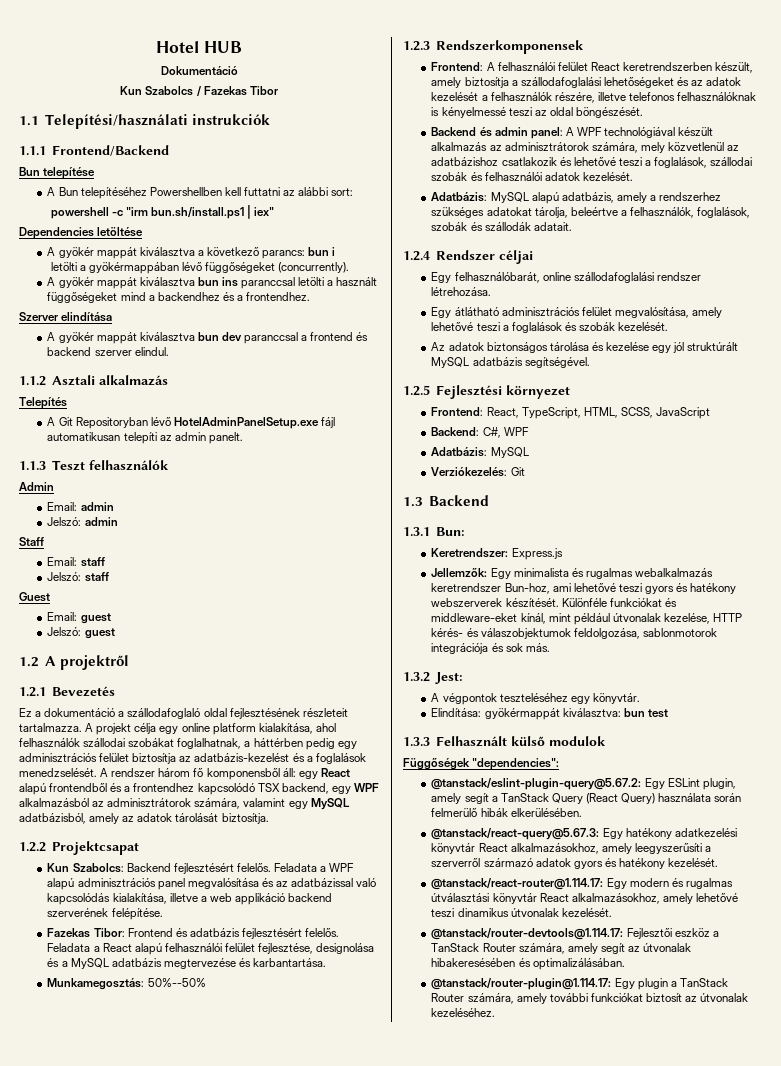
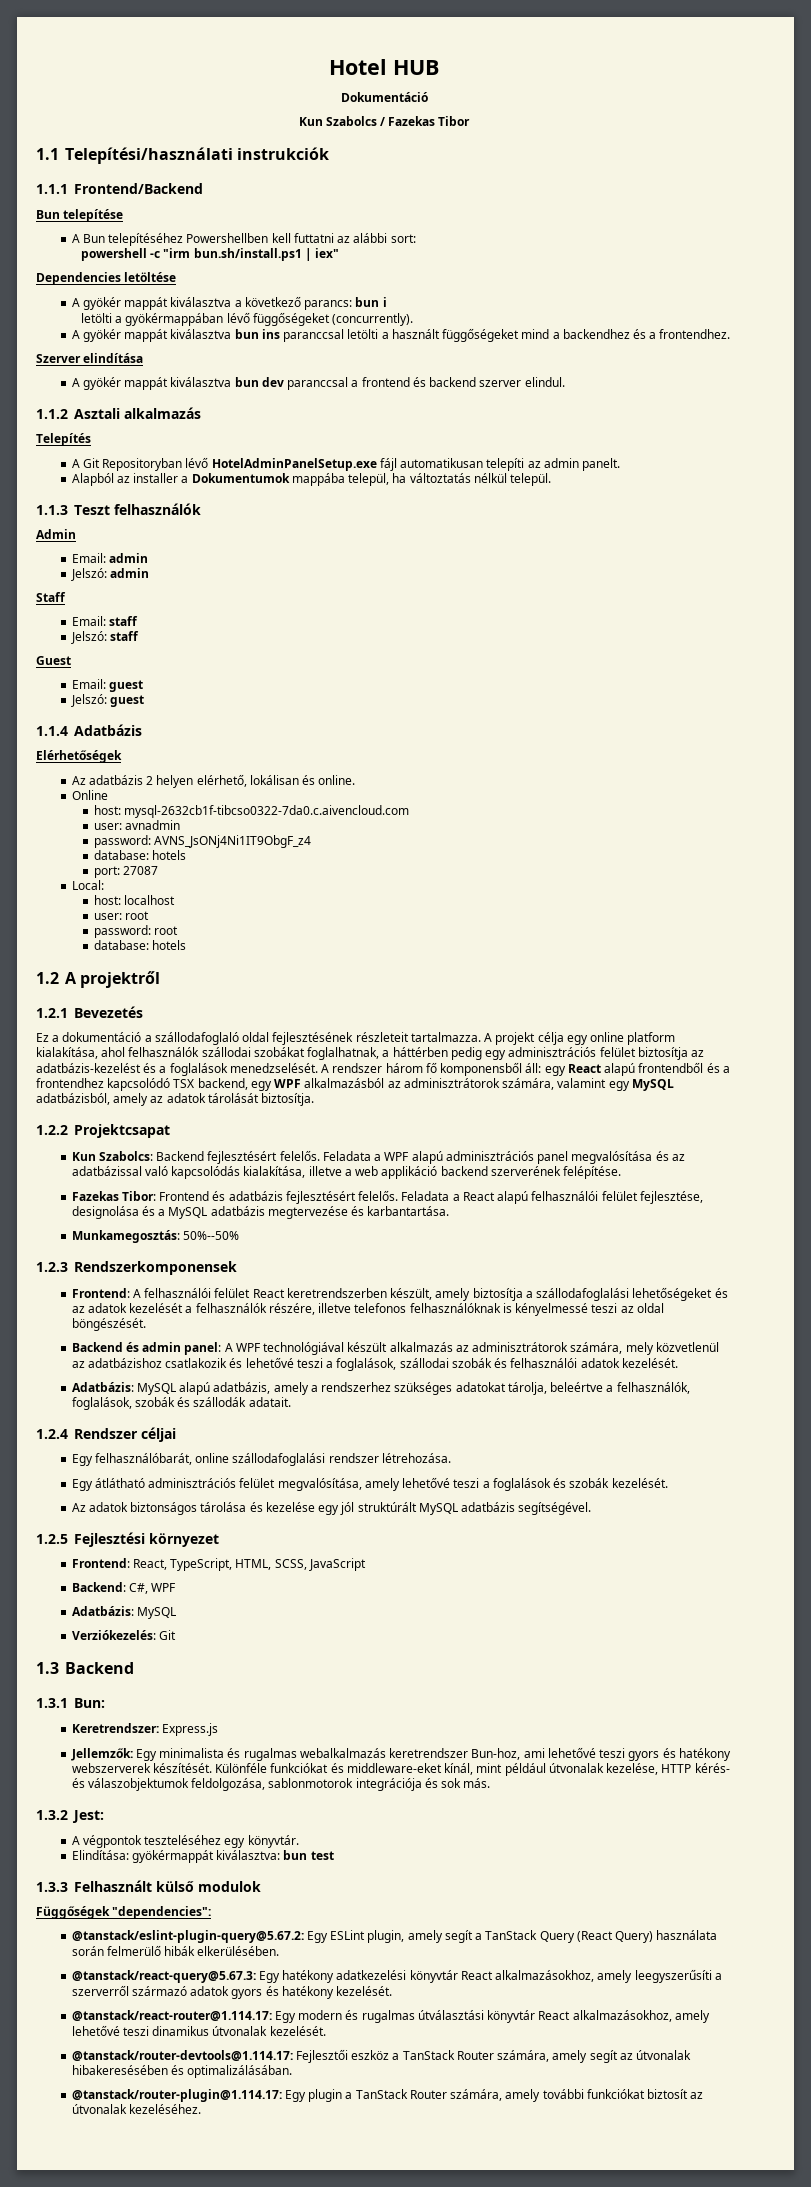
(243, 438) none -> [71,473,552,486] // Alapból az installer a Dokumentumok mappába települ, ha változtatás nélkül települ.
(115, 633) none -> [36,724,142,736] [36,750,122,763] [71,774,356,788] [71,790,108,800] [94,805,410,818] [94,820,181,830] [94,835,312,848] [94,850,187,860] [94,866,159,878] [71,880,104,890] [94,895,176,905] [94,911,150,920] [94,925,179,938] [94,940,187,950] // 1.1.4 Adatbázis // Elérhetőségek // Az adatbázis 2 helyen elérhető, lokálisan és online. // Online // host: mysql-2632cb1f-tibcso0322-7da0.c.aivencloud.com // user: avnadmin // password: AVNS_JsONj4Ni1IT9ObgF_z4 // database: hotels // port: 27087 // Local: // host: localhost // user: root // password: root // database: hotels

